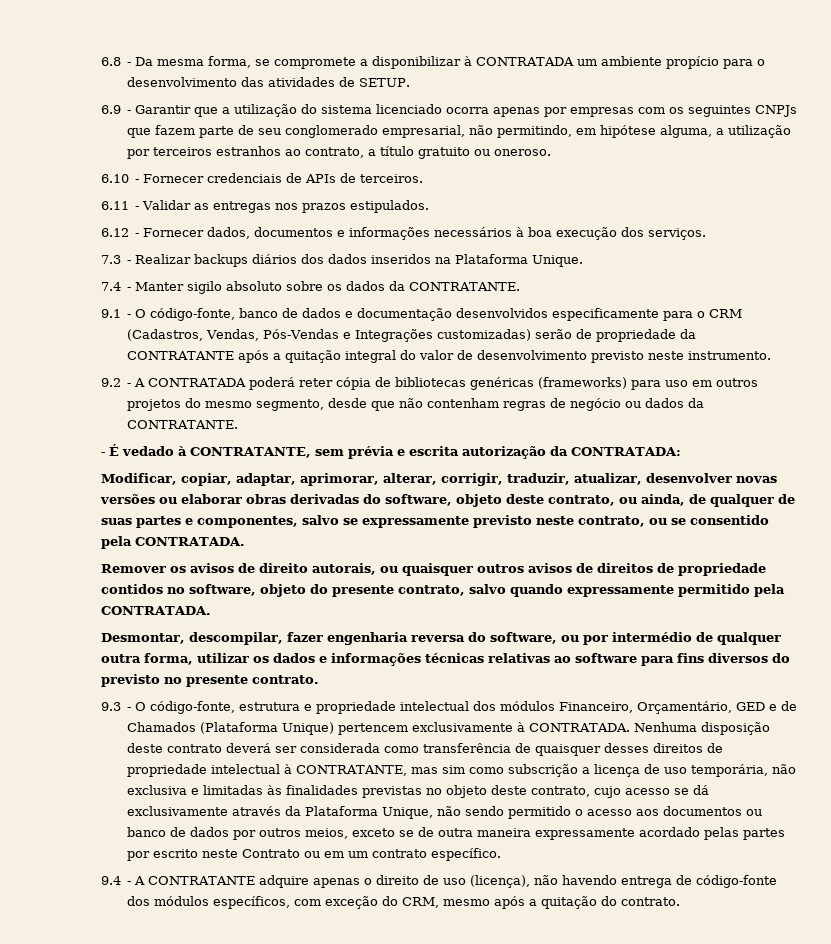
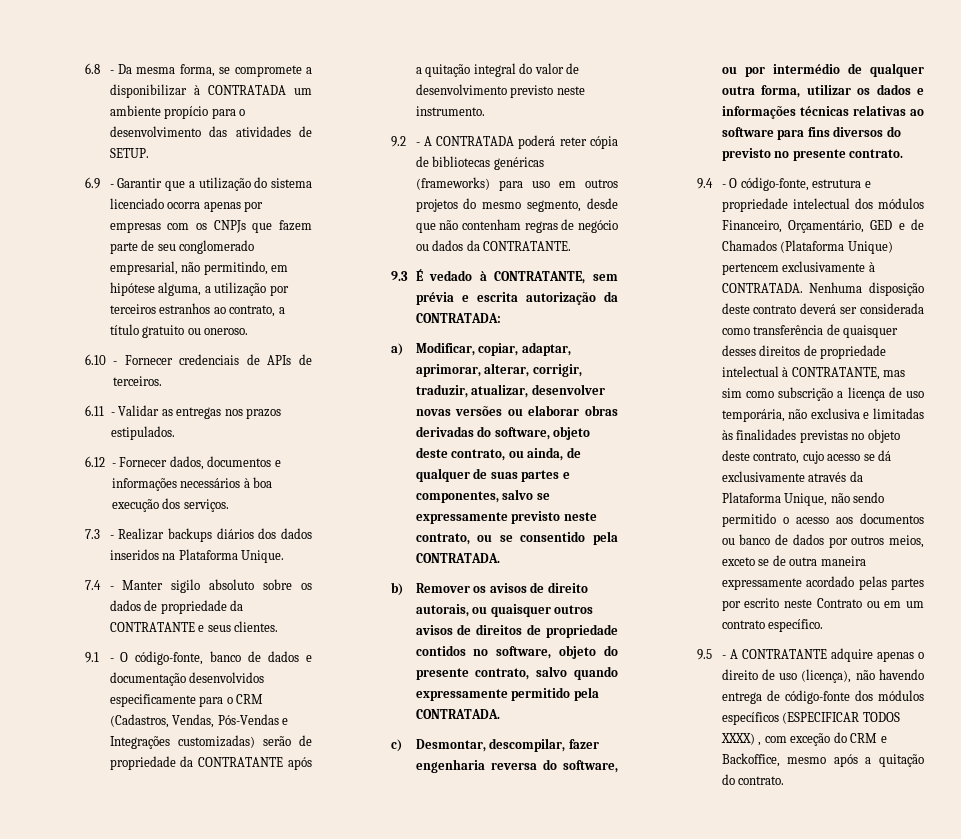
[688,105,752,117] seguintes -> (207, 226) none
[389,281,521,291] da CONTRATANTE. -> [144,600,244,614] [109,621,279,632] de propriedade da CONTRATANTE e seus clientes.
[101,452,106,456] - -> [391,271,409,281] 9.3
(682, 451) none -> [391,343,404,356] a)
(246, 541) none -> [391,582,404,596] b)
(212, 610) none -> [391,739,403,752] c)
[101,702,122,711] 9.3 -> [697,178,714,189] 9.4
[101,876,122,885] 9.4 -> [697,649,713,660] 9.5
[213,896,440,909] específicos, com exceção do CRM, -> [721,712,900,725] [720,732,887,746] [721,753,780,767] específicos (ESPECIFICAR TODOS XXXX) , com exceção do CRM e Backoffice,

